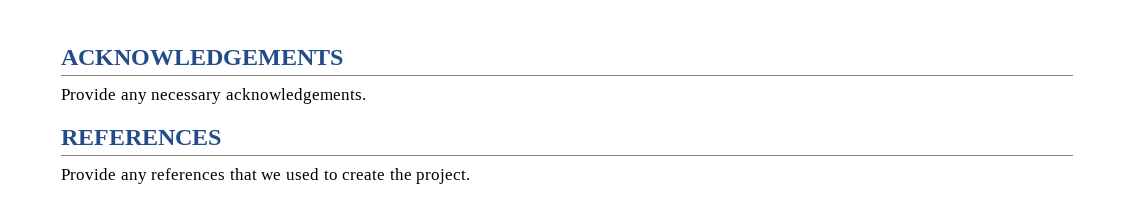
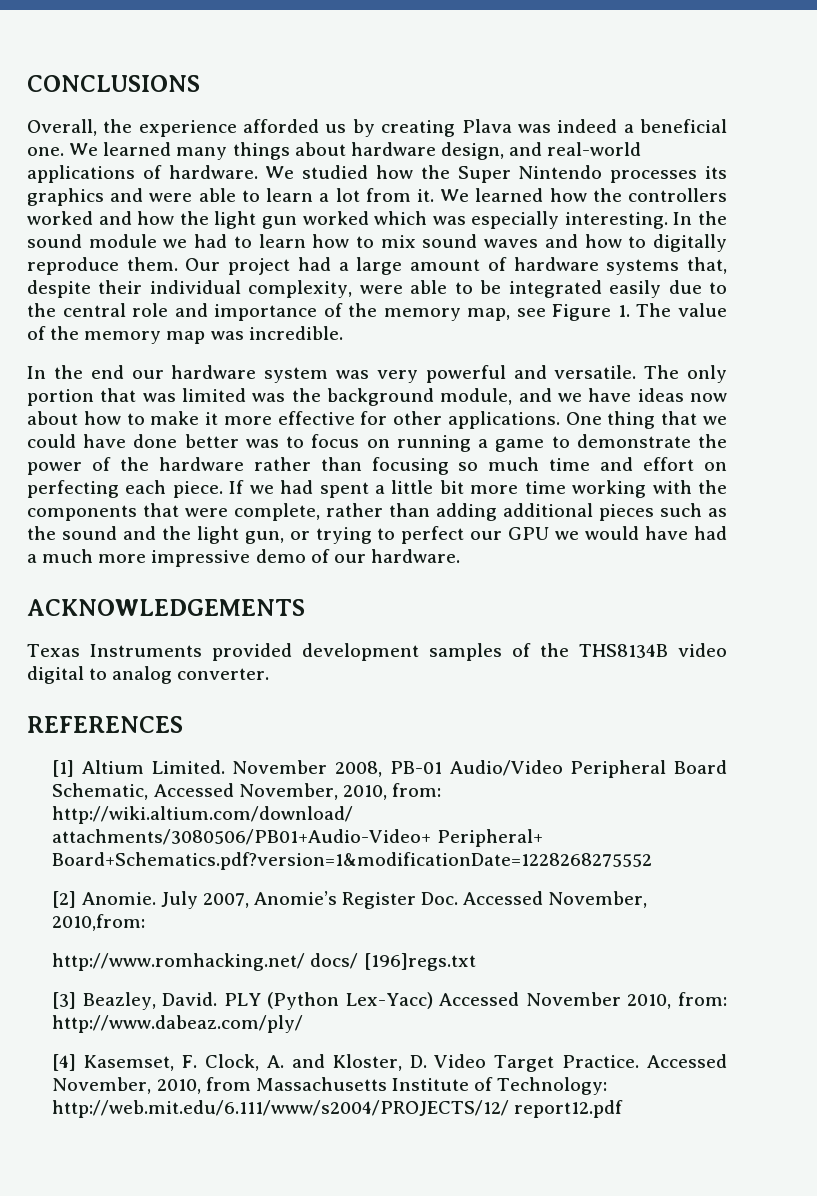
[61,50,343,65] [61,88,366,104] [61,130,221,145] [61,168,471,184] ACKNOWLEDGEMENTS // Provide any necessary acknowledgements. // REFERENCES // Provide any references that we used to create the project. -> [27,75,200,92] [27,119,728,137] [27,142,642,160] [27,165,727,183] [27,188,728,206] [27,211,728,229] [27,234,727,252] [27,257,728,275] [27,280,727,298] [27,303,728,321] [27,326,343,344] [27,365,728,383] [27,388,728,406] [27,411,727,429] [27,434,728,452] [27,457,727,475] [27,480,728,498] [27,503,727,521] [27,526,727,544] [27,549,460,567] [27,599,305,616] [27,643,727,661] [27,666,270,684] [27,716,183,733] [52,760,727,778] [52,783,441,800] [52,806,354,824] [52,829,543,847] [52,852,653,870] [52,891,648,909] [52,914,146,931] [52,953,476,971] [52,992,727,1010] [52,1015,304,1033] [52,1054,727,1072] [52,1077,608,1095] [52,1100,624,1118] CONCLUSIONS // Overall, the experience afforded us by creating Plava was indeed a beneficial one. We learned many things about hardware design, and real-world applications of hardware. We studied how the Super Nintendo processes its graphics and were able to learn a lot from it. We learned how the controllers worked and how the light gun worked which was especially interesting. In the sound module we had to learn how to mix sound waves and how to digitally reproduce them. Our project had a large amount of hardware systems that, despite their individual complexity, were able to be integrated easily due to the central role and importance of the memory map, see Figure 1. The value of the memory map was incredible. // In the end our hardware system was very powerful and versatile. The only portion that was limited was the background module, and we have ideas now about how to make it more effective for other applications. One thing that we could have done better was to focus on running a game to demonstrate the power of the hardware rather than focusing so much time and effort on perfecting each piece. If we had spent a little bit more time working with the components that were complete, rather than adding additional pieces such as the sound and the light gun, or trying to perfect our GPU we would have had a much more impressive demo of our hardware. // ACKNOWLEDGEMENTS // Texas Instruments provided development samples of the THS8134B video digital to analog converter. // REFERENCES // [1] Altium Limited. November 2008, PB-01 Audio/Video Peripheral Board Schematic, Accessed November, 2010, from: http://wiki.altium.com/download/ attachments/3080506/PB01+Audio-Video+ Peripheral+ Board+Schematics.pdf?version=1&modificationDate=1228268275552 // [2] Anomie. July 2007, Anomie’s Register Doc. Accessed November, 2010,from: // http://www.romhacking.net/ docs/ [196]regs.txt // [3] Beazley, David. PLY (Python Lex-Yacc) Accessed November 2010, from: http://www.dabeaz.com/ply/ // [4] Kasemset, F. Clock, A. and Kloster, D. Video Target Practice. Accessed November, 2010, from Massachusetts Institute of Technology: http://web.mit.edu/6.111/www/s2004/PROJECTS/12/ report12.pdf

